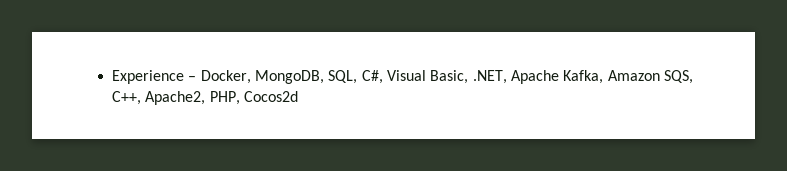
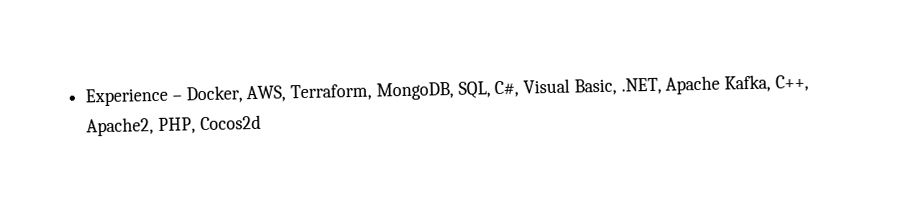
(251, 77) none -> [246,83,373,103] AWS, Terraform,
[607,70,693,84] Amazon SQS, -> (771, 83) none

